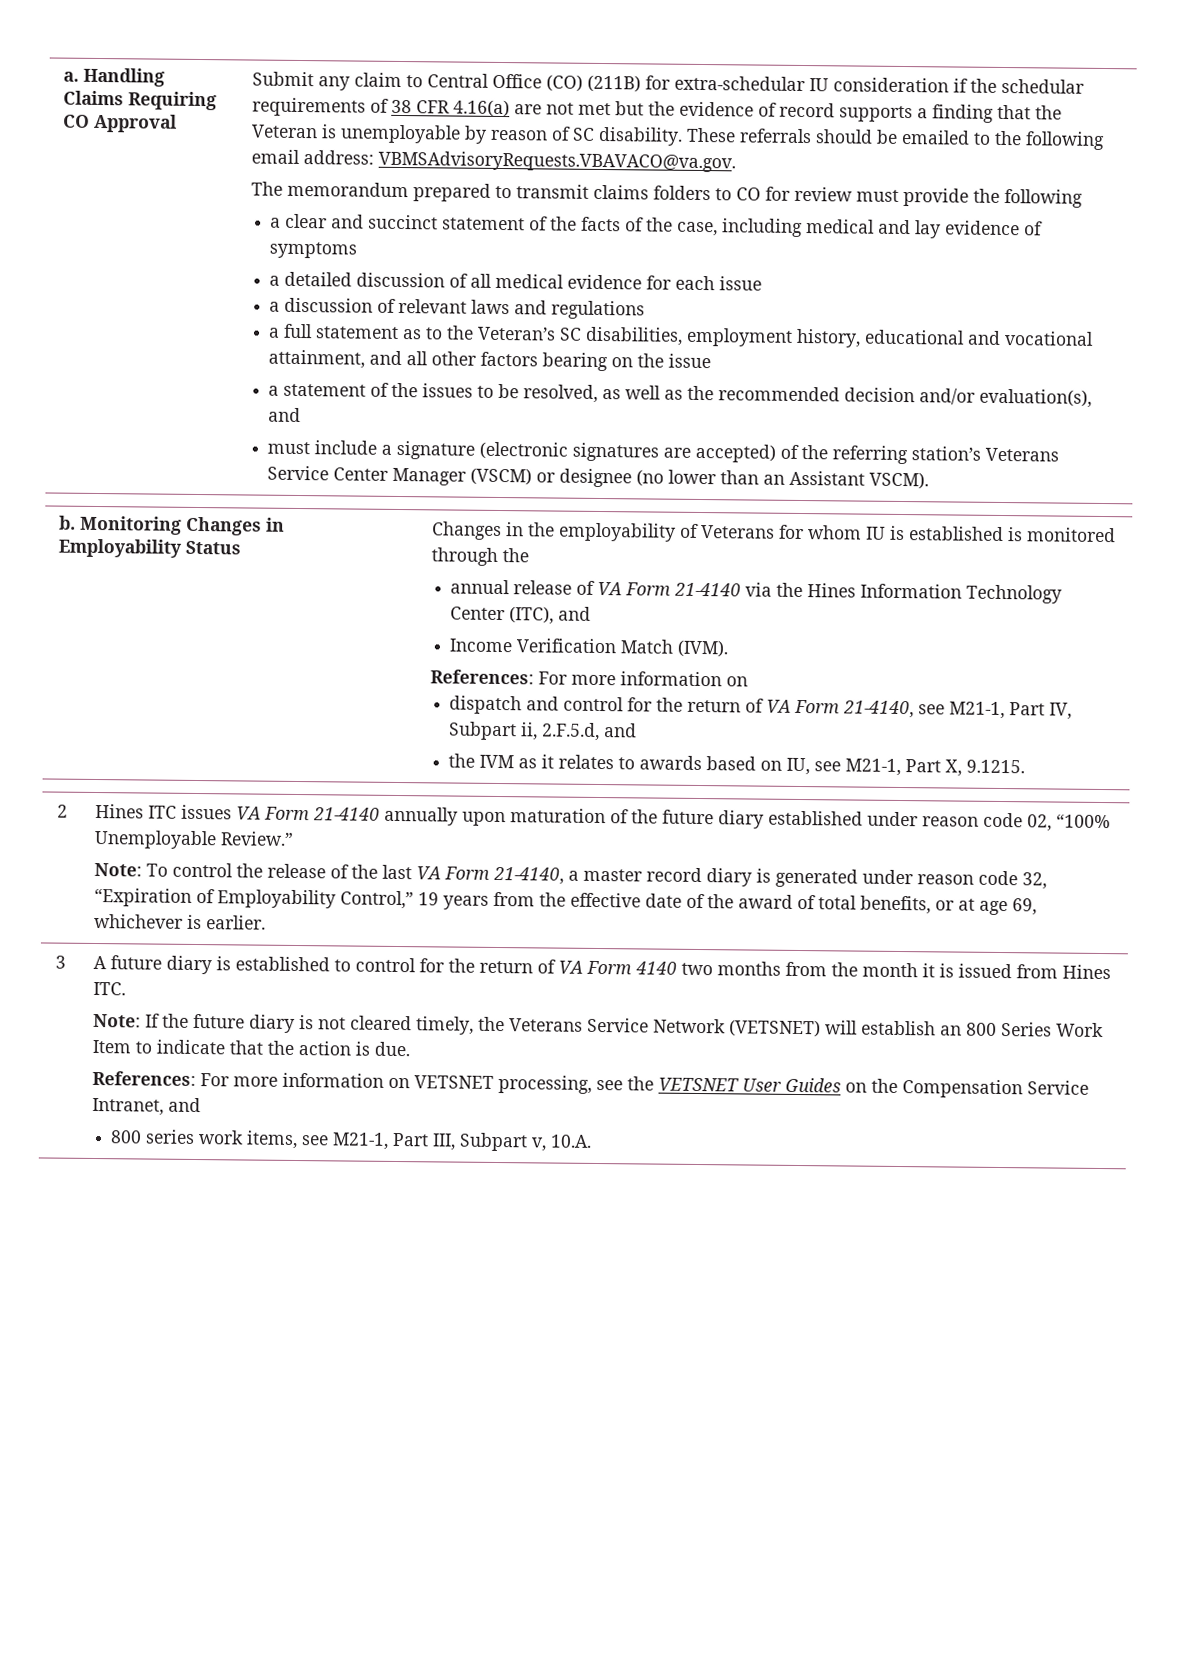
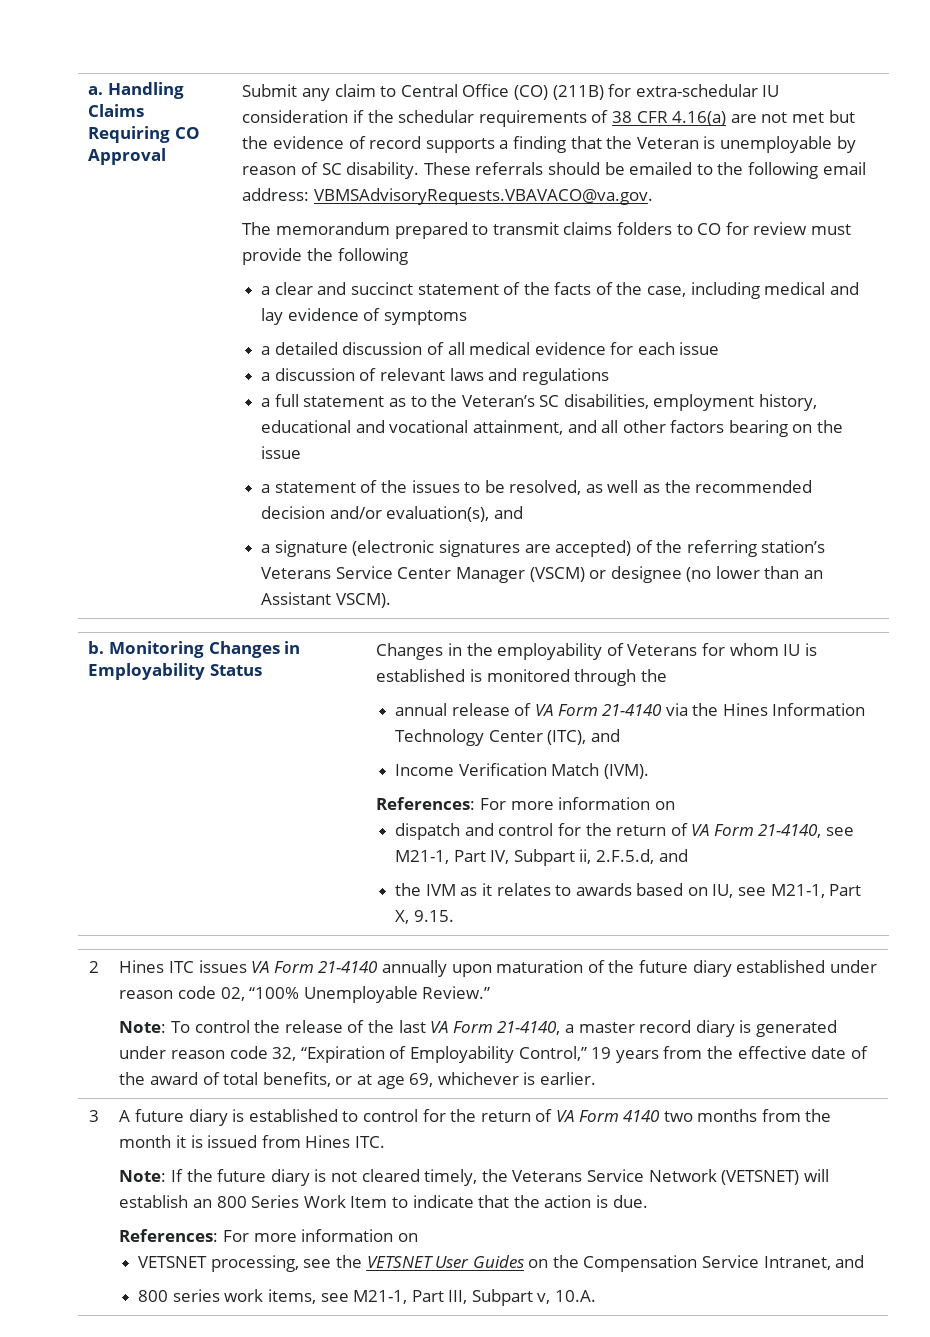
[267,440,378,455] must include -> (523, 512) none
[966,759,1026,774] 9.1215. -> [413,910,454,922] 9.15.
(411, 1083) none -> (418, 1237) //

